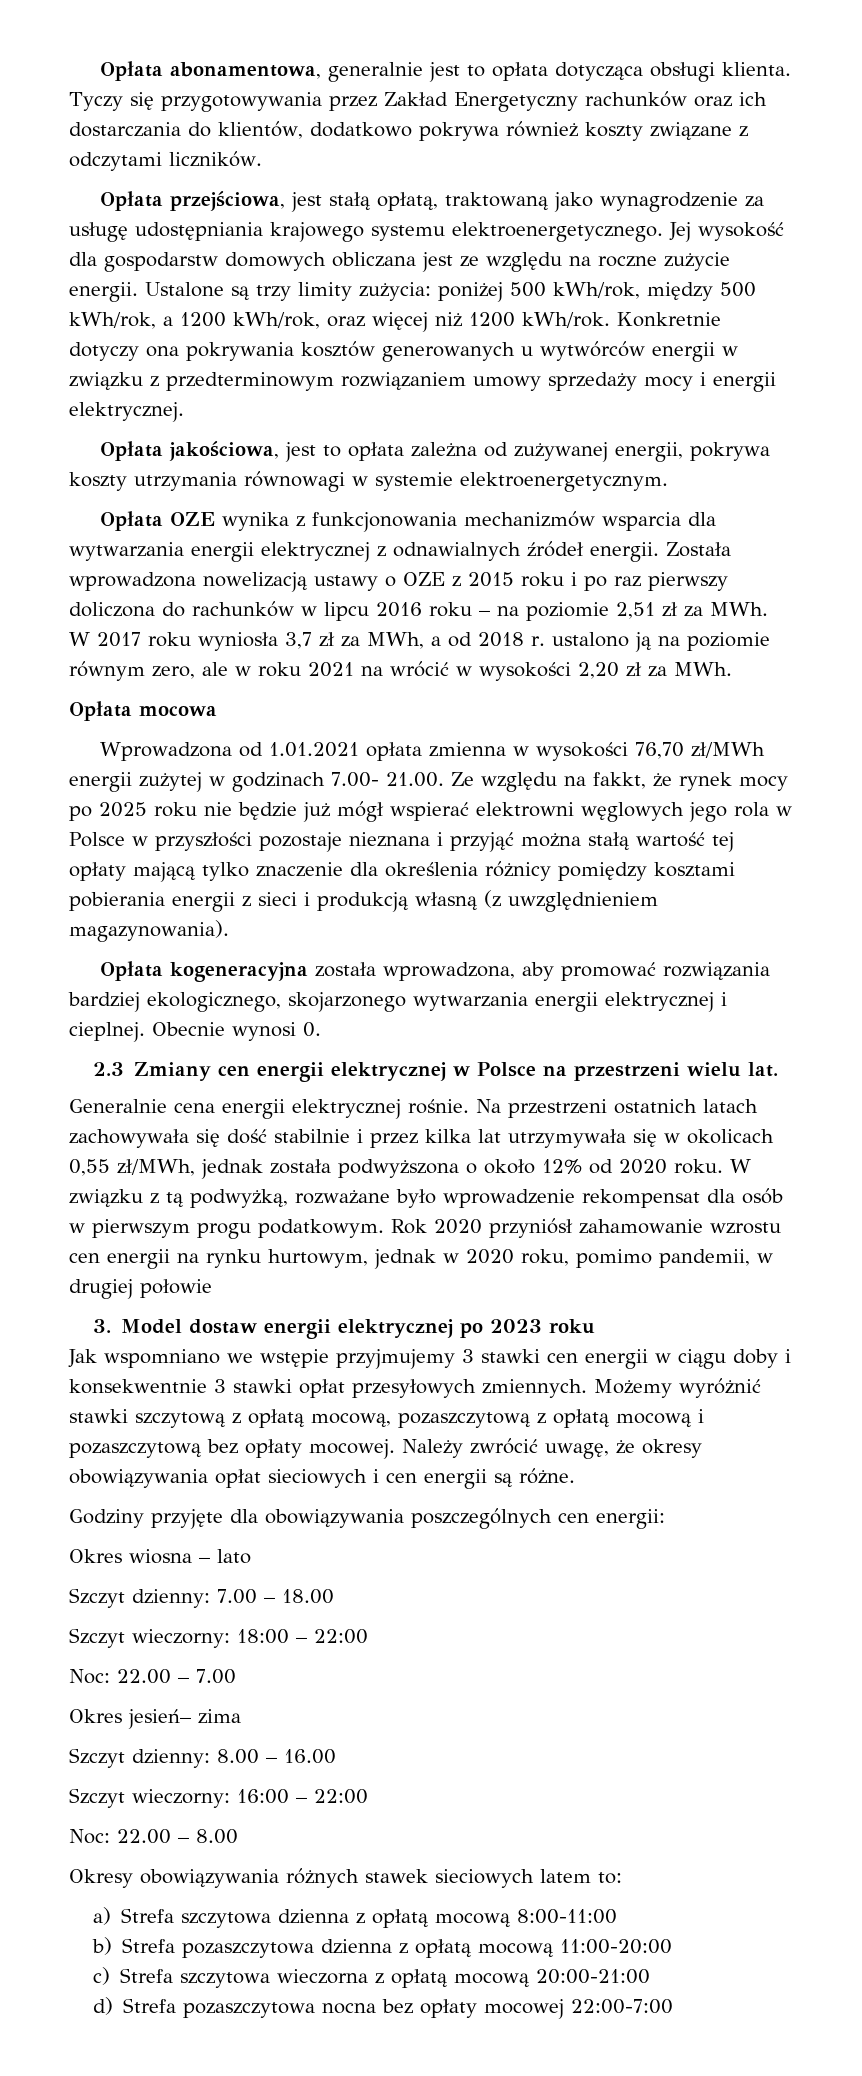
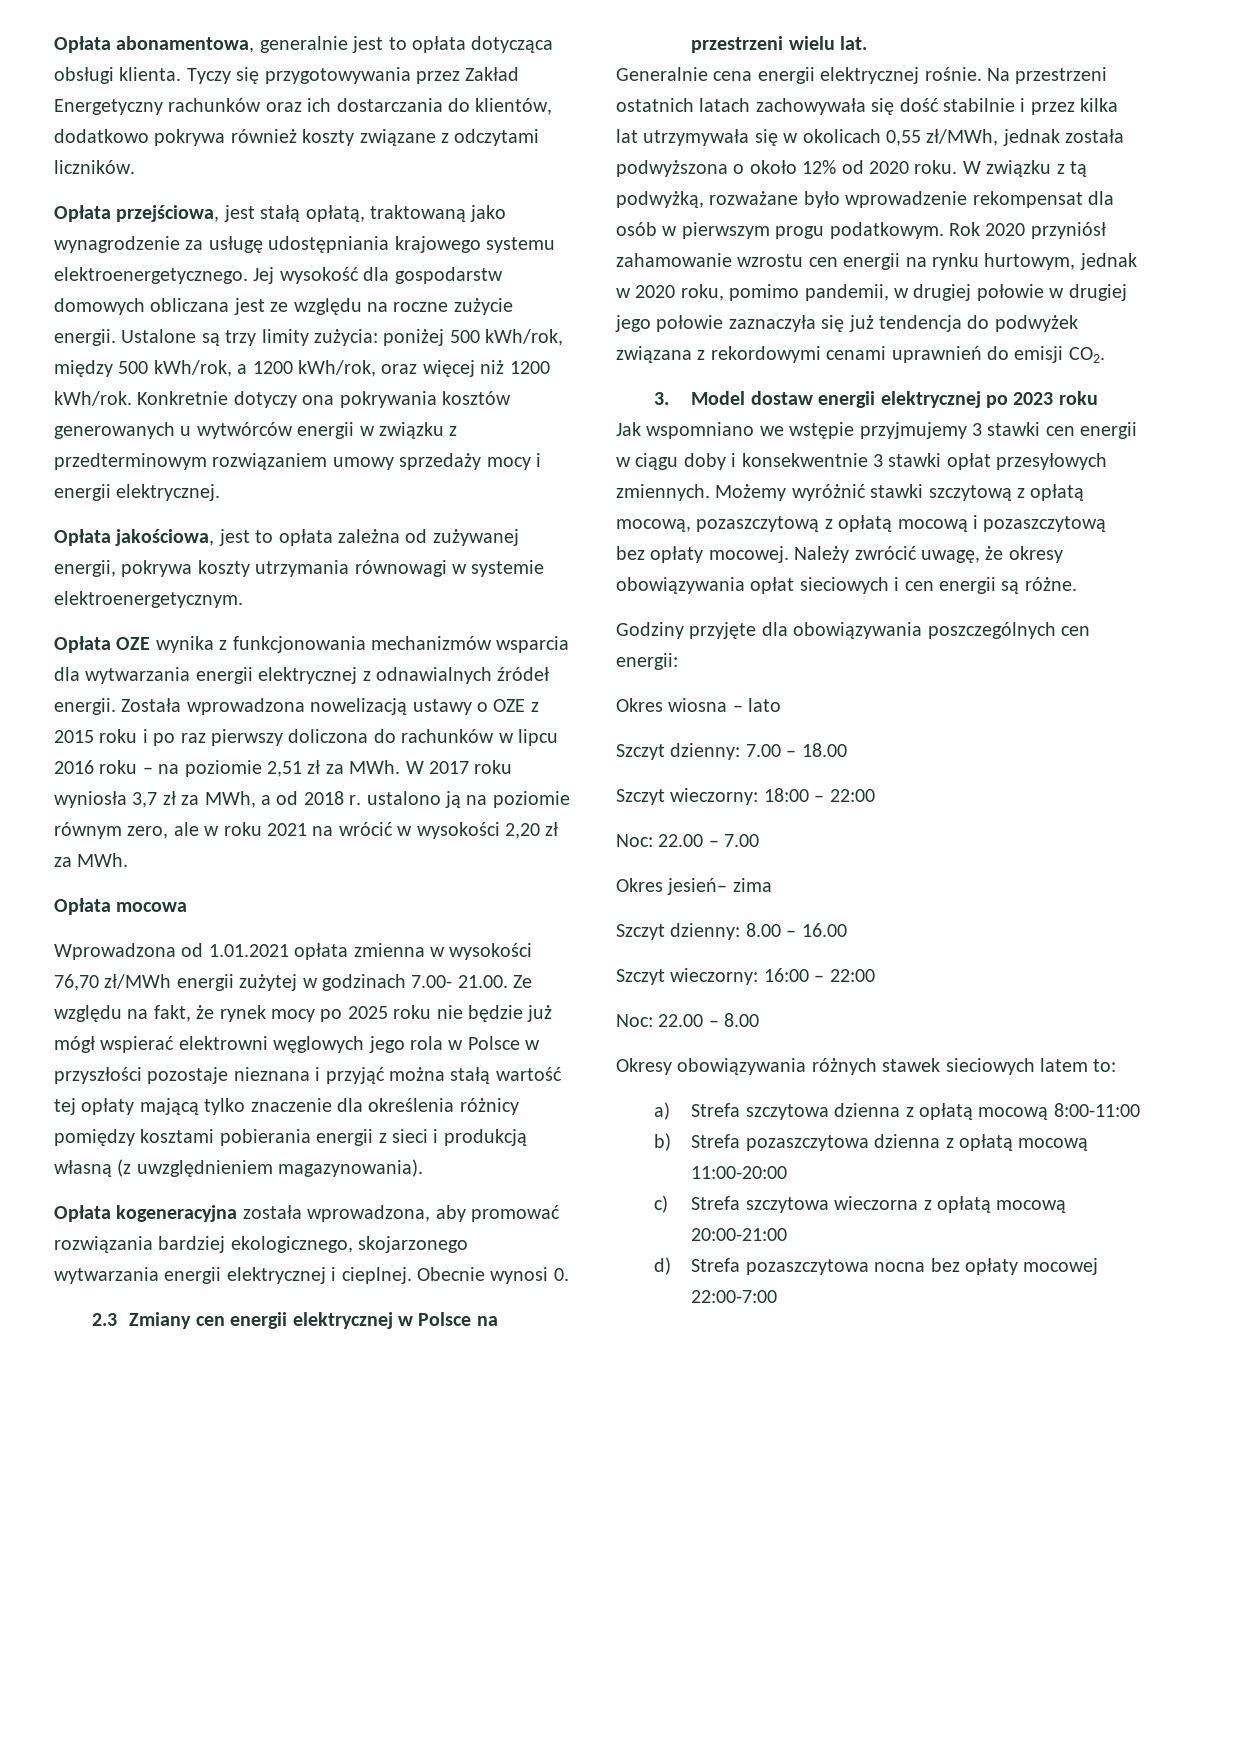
[593,772,646,789] fakkt, -> [153,1005,191,1022] fakt,
(212, 1288) none -> [1049,284,1127,301] [615,315,1078,332] [616,346,1105,363] w drugiej jego połowie zaznaczyła się już tendencja do podwyżek związana z rekordowymi cenami uprawnień do emisji CO2.

